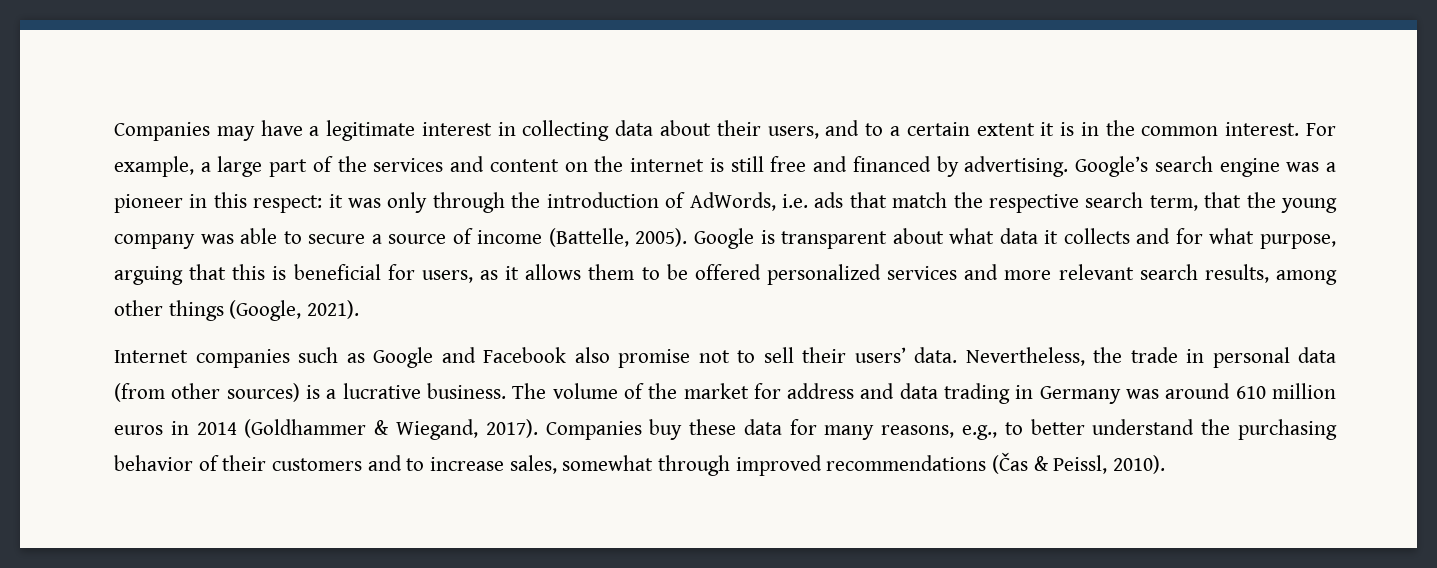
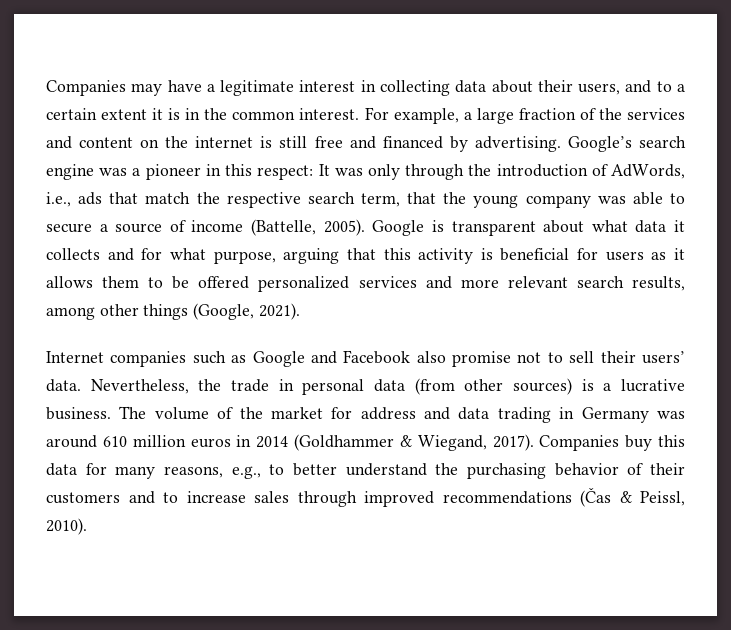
[269,159,308,177] part -> [518,108,576,120] fraction
[328,194,343,208] it -> [318,164,330,176] It
[781,194,808,208] i.e. -> [46,192,71,207] i.e.,
(266, 272) none -> [418,248,474,264] activity
[421,270,473,283] users, -> [605,251,644,261] users
[689,419,737,435] these -> [658,435,685,447] this
[509,455,654,474] sales, somewhat -> [254,491,289,503] sales

